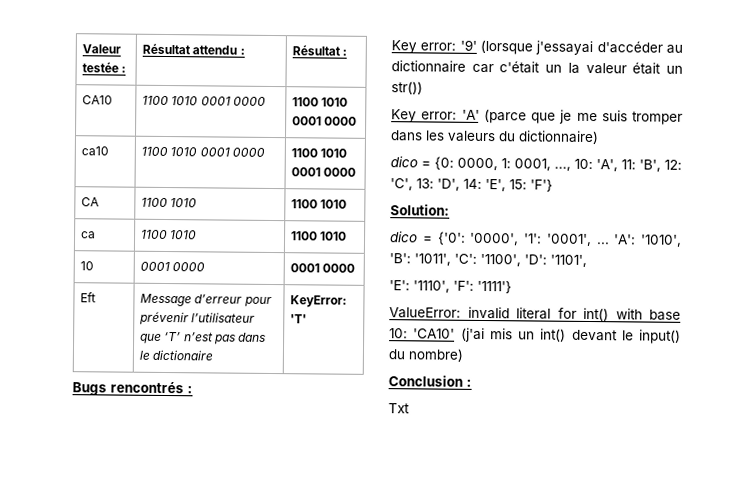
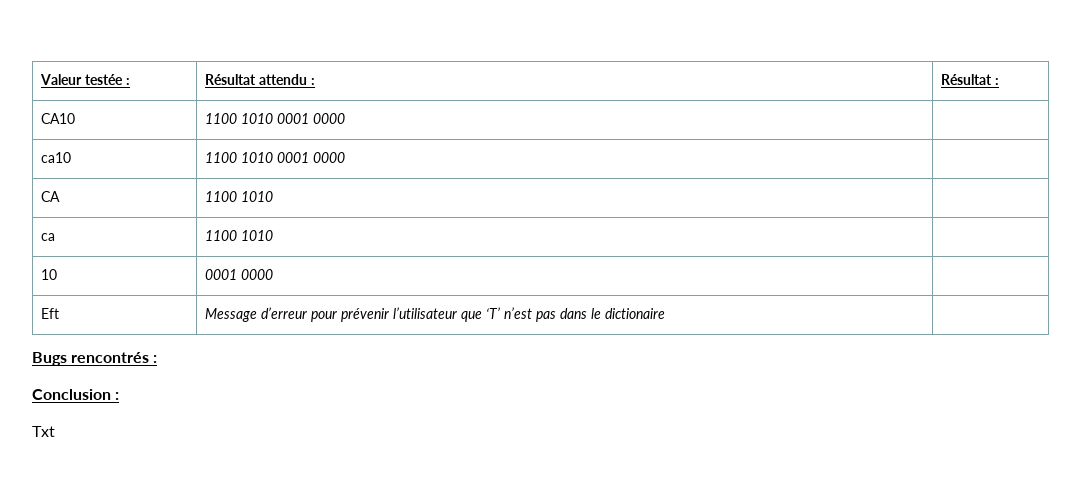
[292,97,349,107] [292,116,358,126] 1100 1010 0001 0000 -> (345, 118) none
[291,148,348,158] [291,167,357,177] 1100 1010 0001 0000 -> (345, 157) none
[291,199,348,209] 1100 1010 -> (273, 196) none
[291,231,348,241] 1100 1010 -> (273, 235) none
[290,263,356,273] 0001 0000 -> (273, 274) none
[290,295,348,308] [290,314,308,324] KeyError: 'T' -> (665, 313) none
[391,39,683,56] [391,60,683,75] [391,81,423,95] [391,108,683,125] [390,130,599,145] [390,156,682,172] [390,178,553,192] [390,204,450,216] [390,231,682,247] [389,253,587,267] [389,280,512,294] [389,306,681,322] [389,327,681,344] [388,348,464,362] // Key error: '9' (lorsque j'essayai d'accéder au dictionnaire car c'était un la valeur était un str()) // Key error: 'A' (parce que je me suis tromper dans les valeurs du dictionnaire) // dico = {0: 0000, 1: 0001, ..., 10: 'A', 11: 'B', 12: 'C', 13: 'D', 14: 'E', 15: 'F'} // Solution: // dico = {'0': '0000', '1': '0001', ... 'A': '1010', 'B': '1011', 'C': '1100', 'D': '1101', // 'E': '1110', 'F': '1111'} // ValueError: invalid literal for int() with base 10: 'CA10' (j'ai mis un int() devant le input() du nombre) -> (158, 359) none

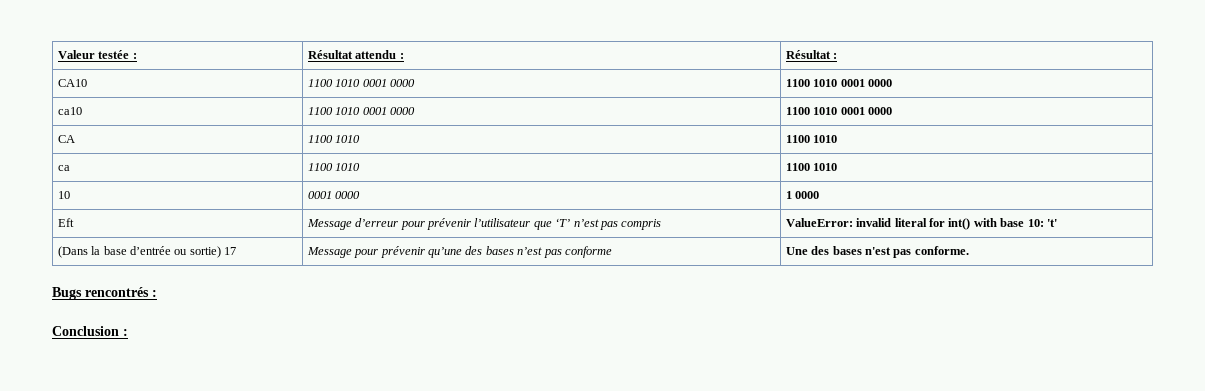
(345, 118) none -> [785,79,893,87] 1100 1010 0001 0000
(345, 157) none -> [785,107,893,115] 1100 1010 0001 0000
(273, 196) none -> [785,135,838,143] 1100 1010
(273, 235) none -> [785,163,838,171] 1100 1010
(273, 274) none -> [785,191,820,199] 1 0000
[559,308,665,319] dans le dictionaire | -> [621,219,662,230] [785,218,1057,230] [57,246,237,258] [306,246,612,258] [785,246,969,258] compris | ValueError: invalid literal for int() with base 10: 't' // (Dans la base d’entrée ou sortie) 17 | Message pour prévenir qu’une des bases n’est pas conforme | Une des bases n'est pas conforme.
[32,426,55,437] // Txt -> (128, 332) none

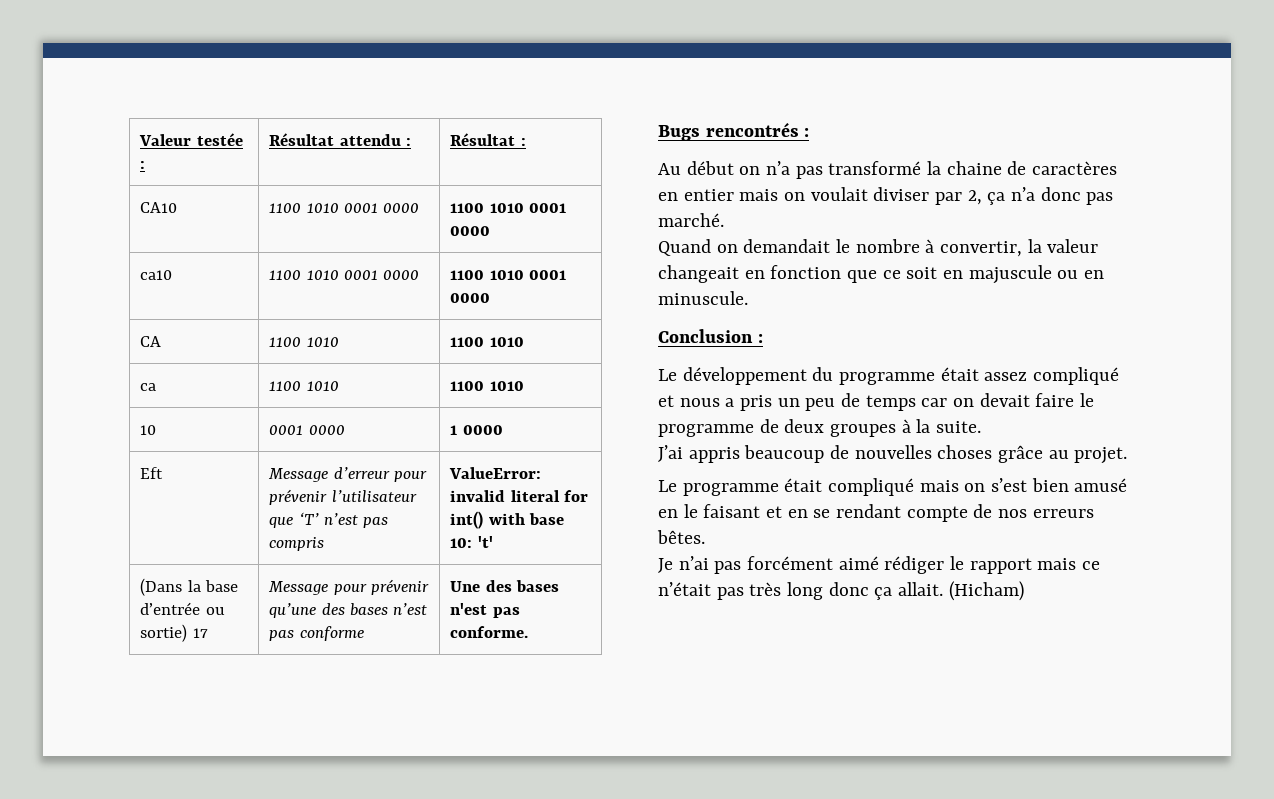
[52,326,128,336] Conclusion : -> [658,161,1118,179] [658,187,1114,205] [658,213,724,227] [658,239,1099,257] [658,265,1105,284] [658,291,748,305] [658,329,763,343] [658,367,1120,385] [658,393,1095,411] [658,419,982,437] [658,445,1128,464] [658,478,1128,496] [658,504,1094,522] [657,530,705,544] [658,556,1101,574] [658,581,1024,601] Au début on n’a pas transformé la chaine de caractères en entier mais on voulait diviser par 2, ça n’a donc pas marché. // Quand on demandait le nombre à convertir, la valeur changeait en fonction que ce soit en majuscule ou en minuscule. // Conclusion : // Le développement du programme était assez compliqué et nous a pris un peu de temps car on devait faire le programme de deux groupes à la suite. // J’ai appris beaucoup de nouvelles choses grâce au projet. // Le programme était compliqué mais on s’est bien amusé en le faisant et en se rendant compte de nos erreurs bêtes. // Je n’ai pas forcément aimé rédiger le rapport mais ce n’était pas très long donc ça allait. (Hicham)

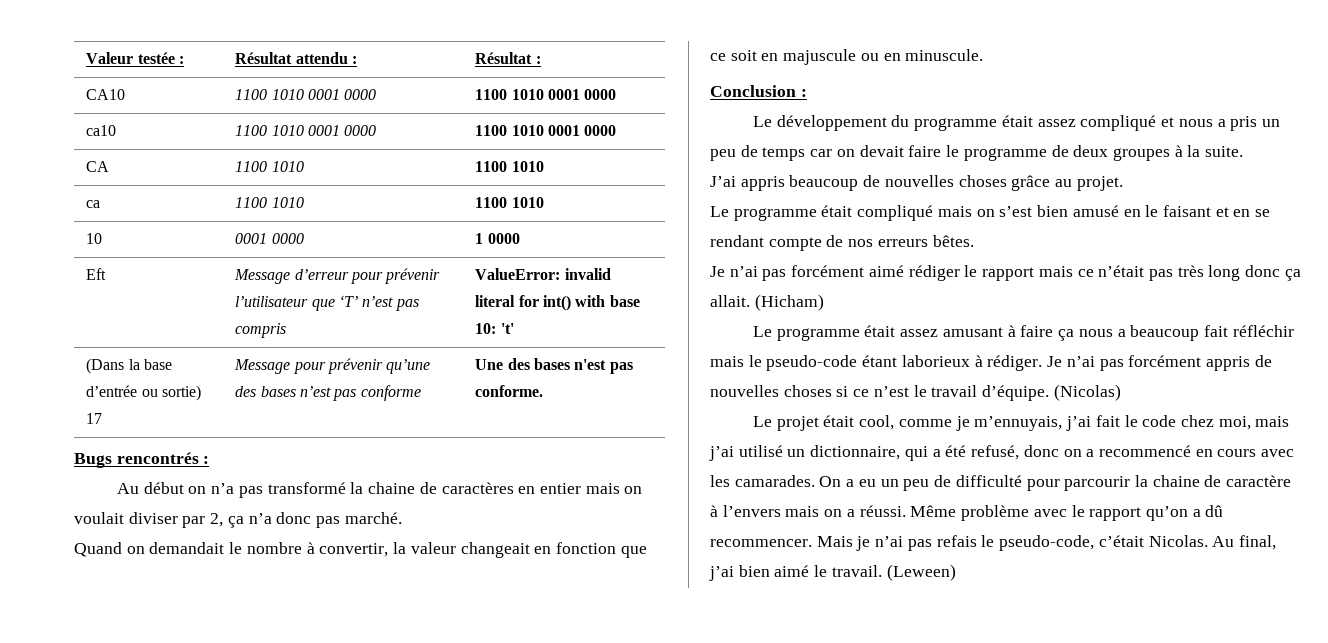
(1024, 591) none -> [752,325,1294,341] [710,355,1272,371] [710,384,1121,401] [752,415,1290,431] [709,445,1295,461] [710,475,1292,491] [710,505,1224,521] [710,535,1276,551] [709,564,956,581] // Le programme était assez amusant à faire ça nous a beaucoup fait réfléchir mais le pseudo-code étant laborieux à rédiger. Je n’ai pas forcément appris de nouvelles choses si ce n’est le travail d’équipe. (Nicolas) // Le projet était cool, comme je m’ennuyais, j’ai fait le code chez moi, mais j’ai utilisé un dictionnaire, qui a été refusé, donc on a recommencé en cours avec les camarades. On a eu un peu de difficulté pour parcourir la chaine de caractère à l’envers mais on a réussi. Même problème avec le rapport qu’on a dû recommencer. Mais je n’ai pas refais le pseudo-code, c’était Nicolas. Au final, j’ai bien aimé le travail. (Leween)

